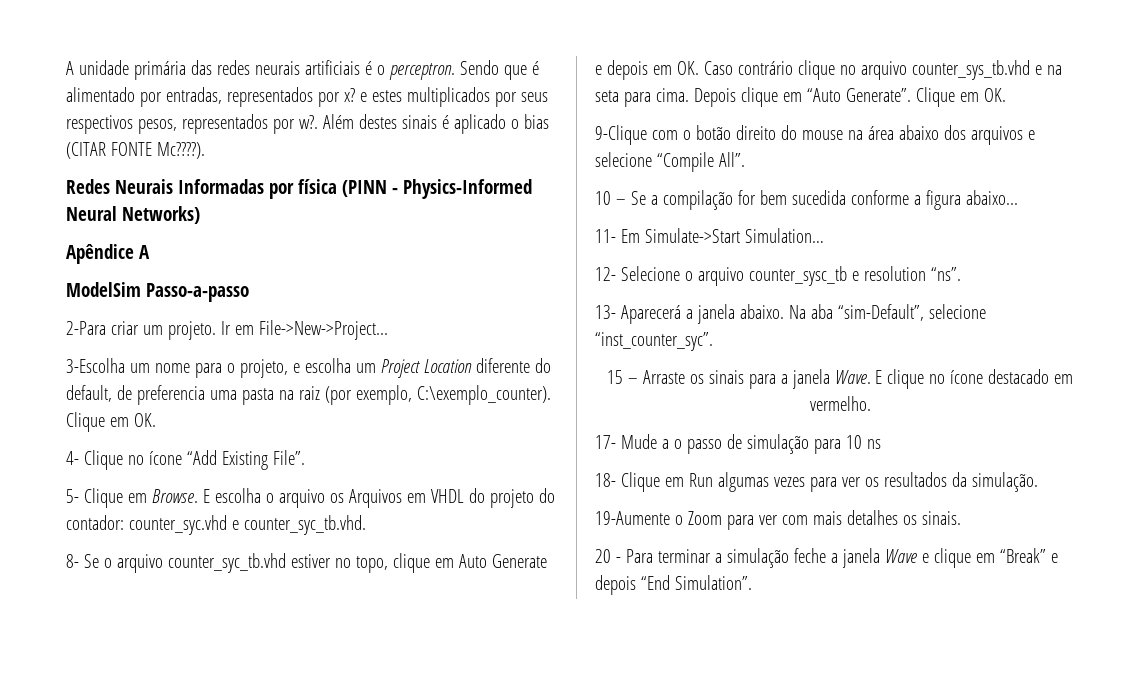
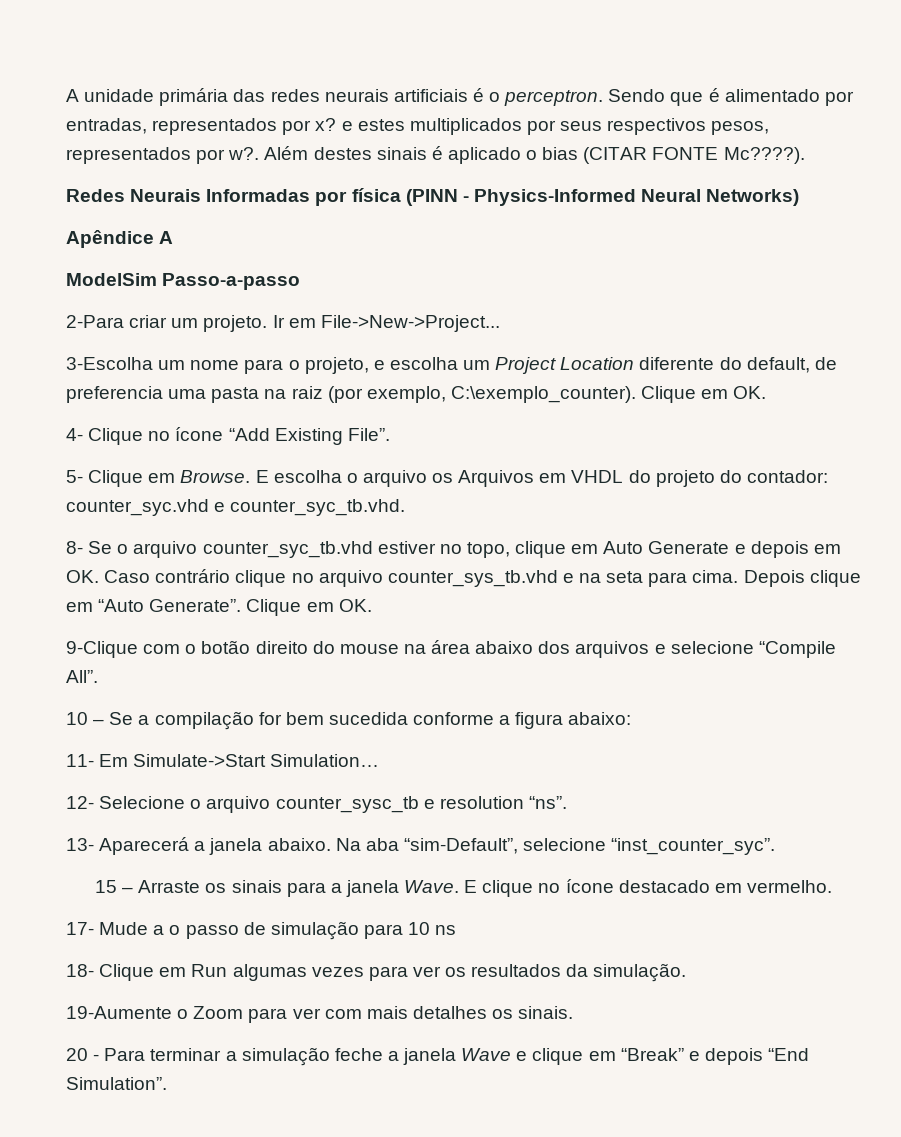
[965,190,1018,205] abaixo... -> [568,712,632,725] abaixo:

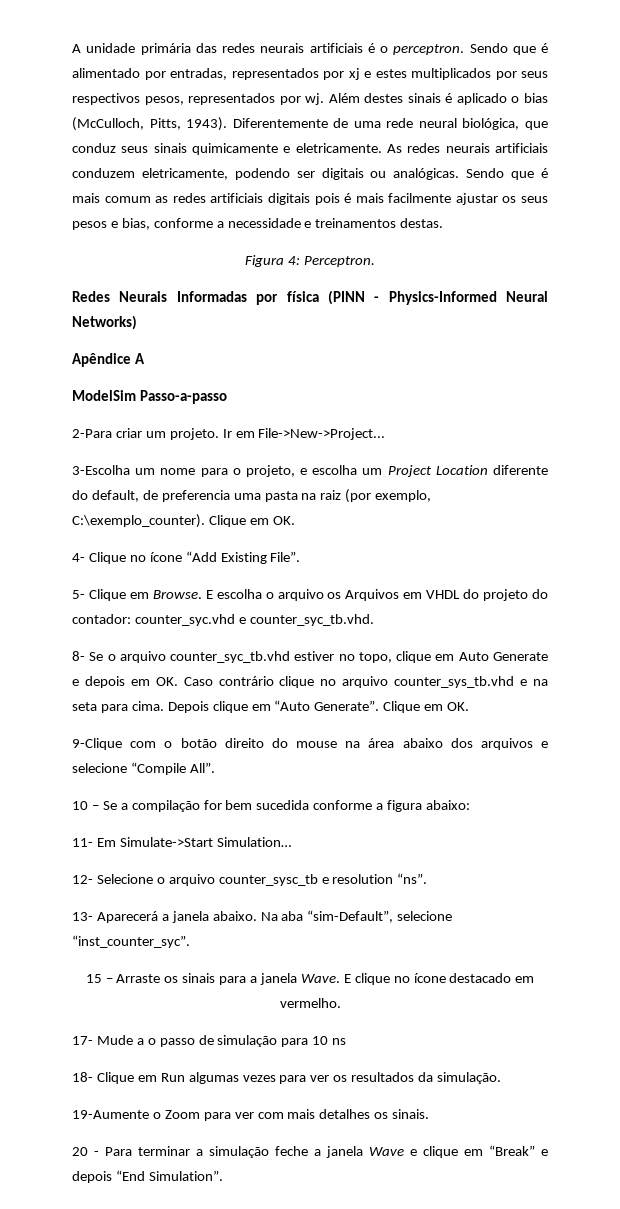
[315,118,337,131] x? -> [348,68,360,80] xj
[228,147,260,160] w?. -> [305,93,325,105] wj.
[583,147,805,164] (CITAR FONTE Mc????). -> [72,117,548,131] [72,143,548,155] [72,168,549,180] [72,193,548,205] [72,218,444,230] [245,255,375,267] (McCulloch, Pitts, 1943). Diferentemente de uma rede neural biológica, que conduz seus sinais quimicamente e eletricamente. As redes neurais artificiais conduzem eletricamente, podendo ser digitais ou analógicas. Sendo que é mais comum as redes artificiais digitais pois é mais facilmente ajustar os seus pesos e bias, conforme a necessidade e treinamentos destas. // Figura 4: Perceptron.

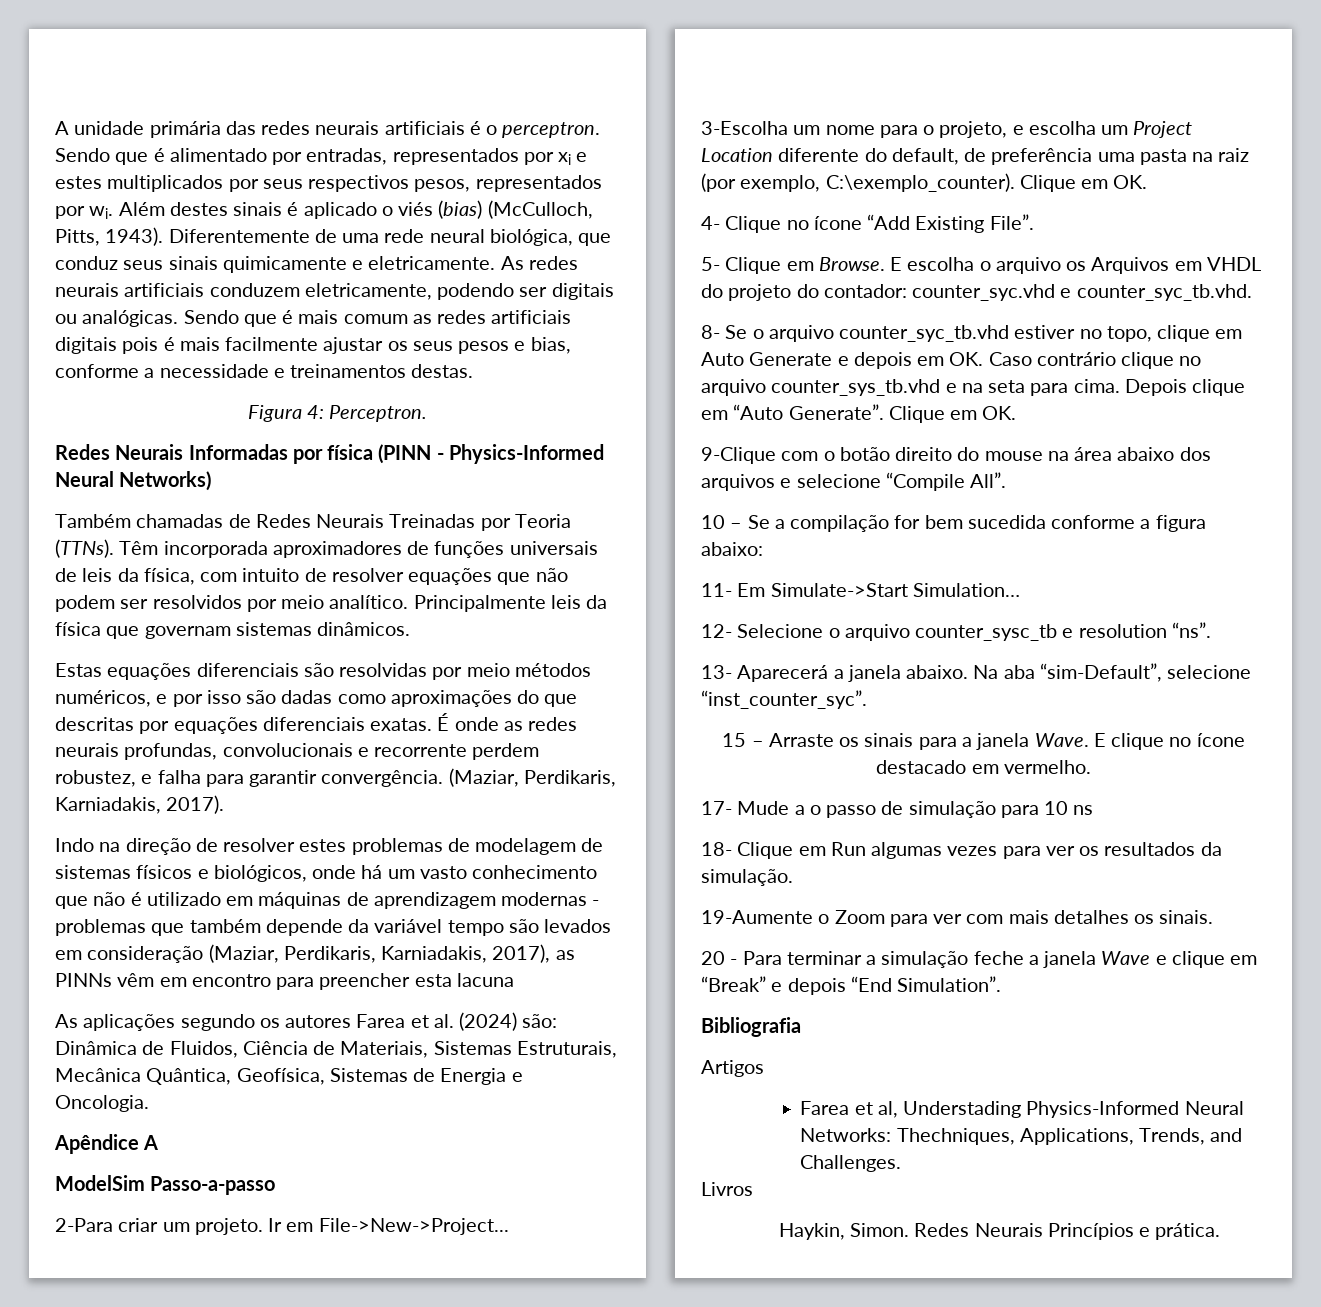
[348,68,360,80] xj -> [558,152,572,165] xi
[305,93,325,105] wj. -> [89,206,114,219] wi.
[524,93,548,103] bias -> [398,200,483,219] viés (bias)
(137, 322) none -> [55,514,571,531] [55,539,598,558] [55,568,568,585] [55,595,608,612] [55,622,411,639] [55,663,591,680] [55,690,578,707] [55,713,578,734] [55,743,540,760] [55,768,616,787] [55,795,225,814] [55,838,604,855] [55,865,598,882] [55,892,600,909] [55,919,612,936] [55,944,575,963] [55,973,514,990] [55,1012,558,1031] [55,1041,617,1058] [55,1068,523,1085] [55,1095,149,1112] // Também chamadas de Redes Neurais Treinadas por Teoria (TTNs). Têm incorporada aproximadores de funções universais de leis da física, com intuito de resolver equações que não podem ser resolvidos por meio analítico. Principalmente leis da física que governam sistemas dinâmicos. // Estas equações diferenciais são resolvidas por meio métodos numéricos, e por isso são dadas como aproximações do que descritas por equações diferenciais exatas. É onde as redes neurais profundas, convolucionais e recorrente perdem robustez, e falha para garantir convergência. (Maziar, Perdikaris, Karniadakis, 2017). // Indo na direção de resolver estes problemas de modelagem de sistemas físicos e biológicos, onde há um vasto conhecimento que não é utilizado em máquinas de aprendizagem modernas - problemas que também depende da variável tempo são levados em consideração (Maziar, Perdikaris, Karniadakis, 2017), as PINNs vêm em encontro para preencher esta lacuna // As aplicações segundo os autores Farea et al. (2024) são: Dinâmica de Fluidos, Ciência de Materiais, Sistemas Estruturais, Mecânica Quântica, Geofísica, Sistemas de Energia e Oncologia.
[161,490,230,502] preferencia -> [991,148,1093,165] preferência
(223, 1175) none -> [701,1017,801,1037] [701,1060,764,1077] [800,1101,1244,1118] [800,1128,1243,1145] [800,1155,902,1172] [701,1182,753,1196] [778,1223,1221,1240] // Bibliografia // Artigos // Farea et al, Understading Physics-Informed Neural Networks: Thechniques, Applications, Trends, and Challenges. // Livros // Haykin, Simon. Redes Neurais Princípios e prática.

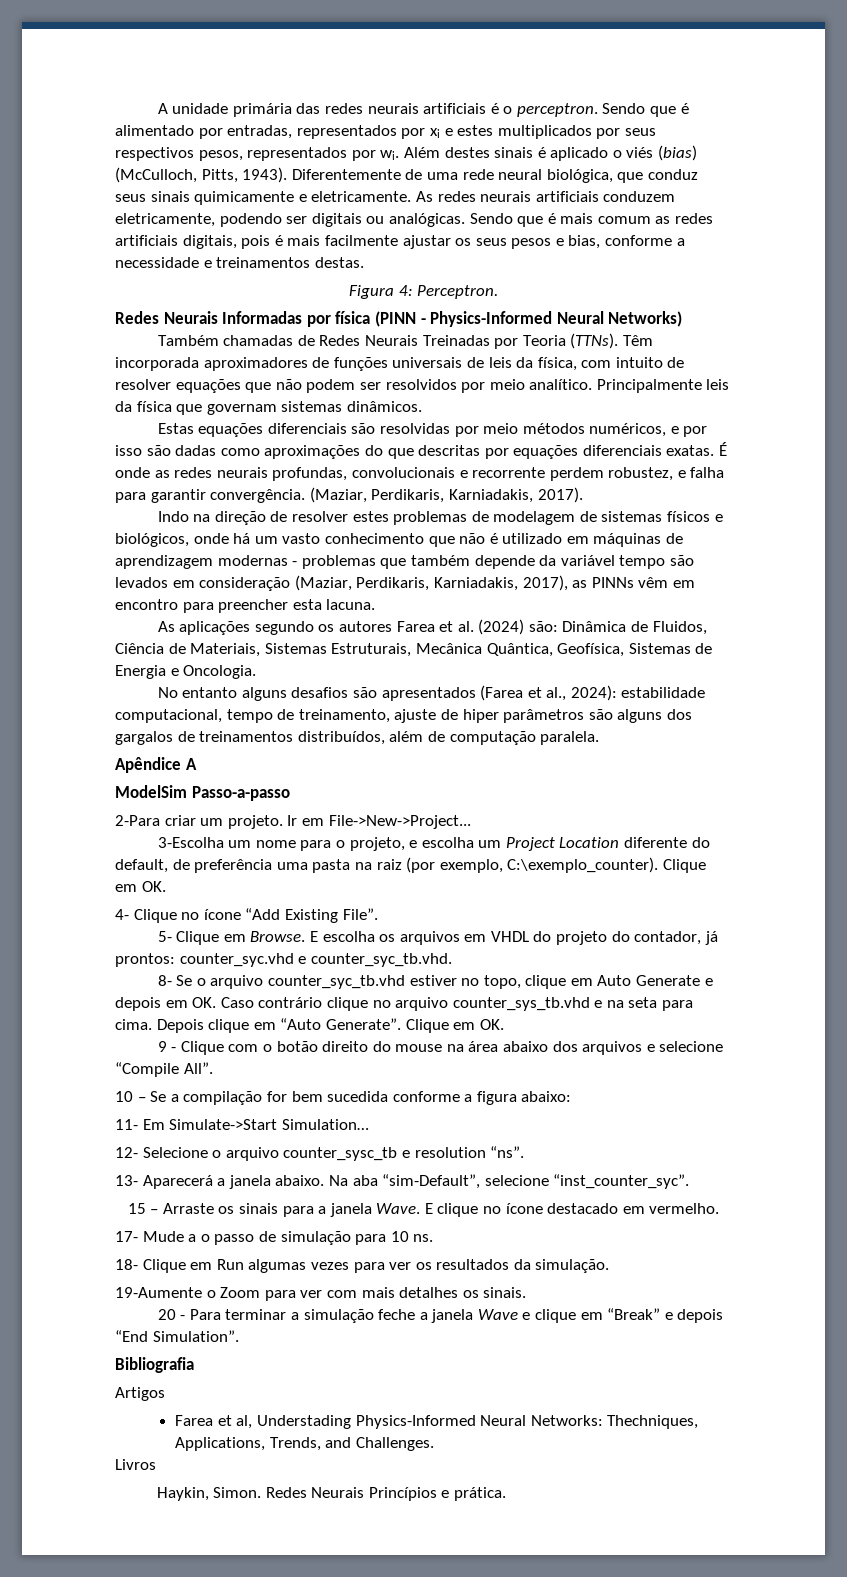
[55,337,117,354] digitais -> [182,235,237,249] digitais,
[456,973,514,987] lacuna -> [326,599,376,610] lacuna.
(149, 1103) none -> [157,685,706,701] [115,709,692,723] [115,731,600,745] // No entanto alguns desafios são apresentados (Farea et al., 2024): estabilidade computacional, tempo de treinamento, ajuste de hiper parâmetros são alguns dos gargalos de treinamentos distribuídos, além de computação paralela.
[979,257,1170,274] o arquivo os Arquivos -> [379,931,460,945] os arquivos
[823,284,907,298] contador: -> [634,931,718,945] [115,953,175,967] contador, já prontos:
[701,447,776,464] 9-Clique -> [157,1041,224,1055] 9 - Clique
[1073,805,1094,815] ns -> [413,1234,434,1242] ns.

